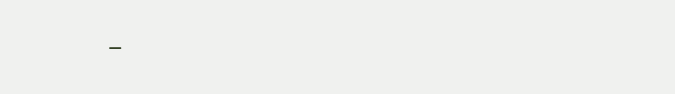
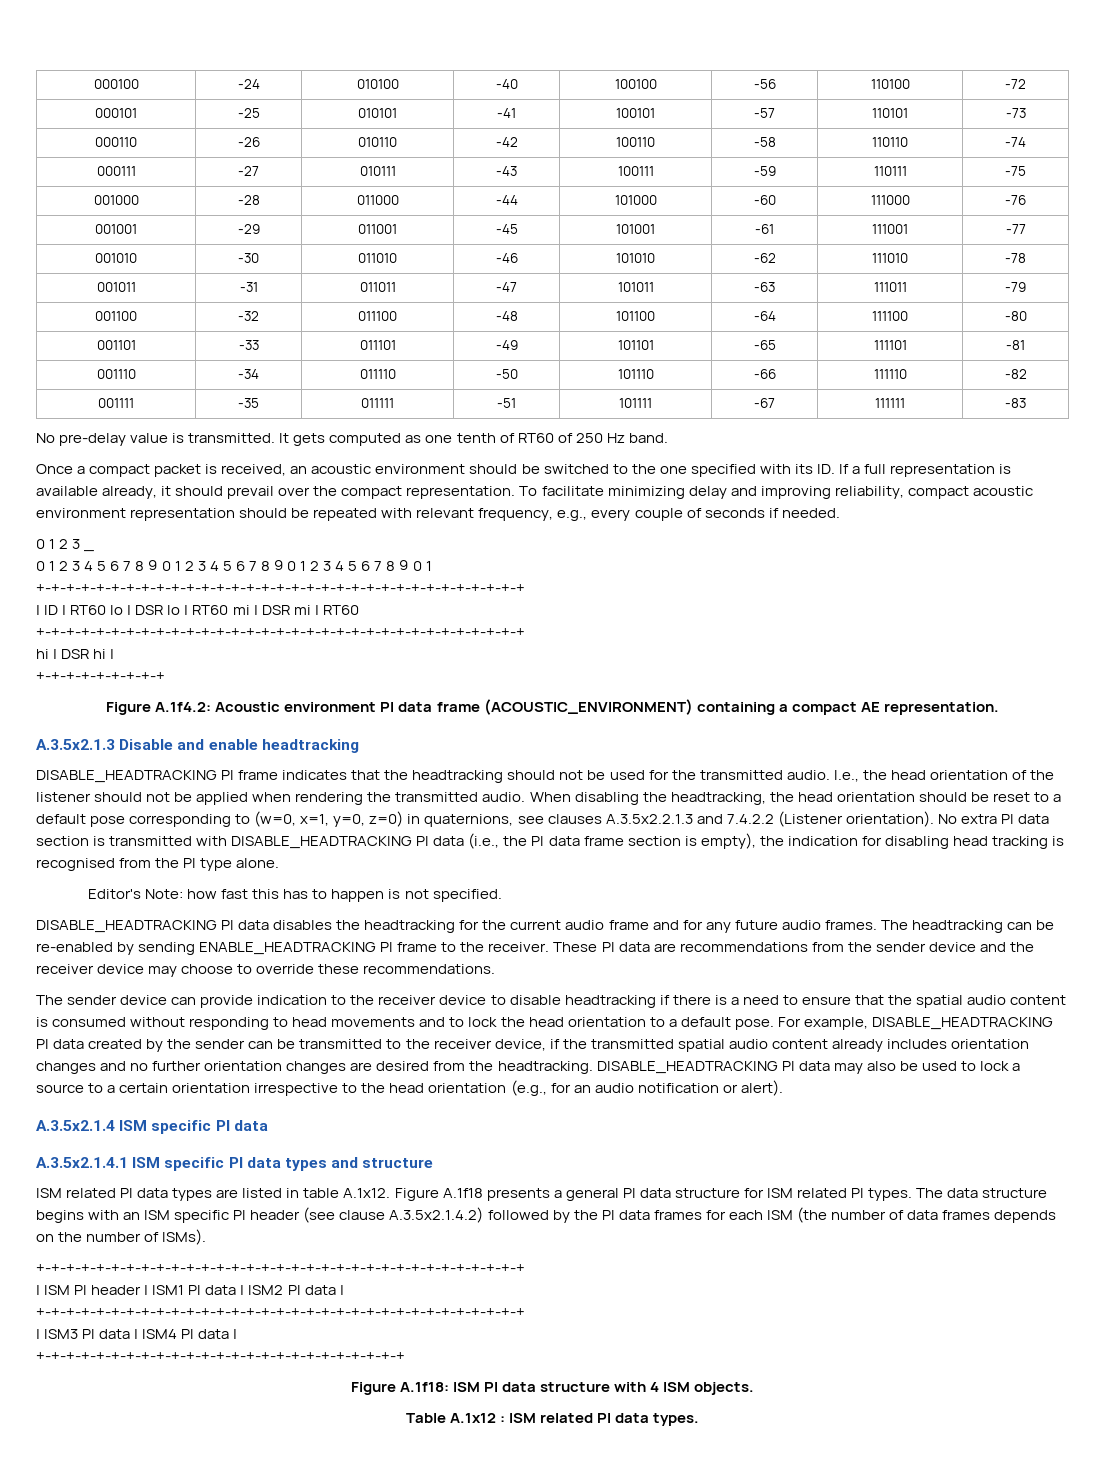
[108,46,122,49] _ -> [93,79,139,89] [237,79,260,89] [356,79,399,89] [495,79,518,89] [614,79,657,89] [753,79,776,89] [870,79,910,89] [1005,79,1026,89] [95,108,137,118] [237,108,260,118] [357,108,397,118] [497,108,516,118] [616,108,655,118] [754,108,775,118] [872,108,908,118] [1005,108,1026,118] [95,137,137,147] [237,137,260,147] [357,137,397,147] [495,137,518,147] [616,137,655,147] [753,137,776,147] [872,137,908,147] [1005,137,1026,147] [96,166,136,176] [238,166,259,176] [359,166,396,176] [496,166,517,176] [617,166,654,176] [753,166,776,176] [873,166,907,176] [1005,166,1026,176] [93,195,139,205] [237,195,260,205] [356,195,399,205] [495,195,518,205] [614,195,657,205] [753,195,776,205] [870,195,910,205] [1005,195,1026,205] [95,224,137,234] [237,224,260,234] [357,224,397,234] [495,224,518,234] [616,224,655,234] [755,224,774,234] [872,224,908,234] [1005,224,1026,234] [95,253,137,263] [238,253,259,263] [357,253,397,263] [495,253,518,263] [616,253,655,263] [753,253,776,263] [872,253,908,263] [1005,253,1026,263] [96,282,136,292] [239,282,258,292] [359,282,396,292] [496,282,517,292] [617,282,654,292] [754,282,775,292] [873,282,907,292] [1005,282,1026,292] [95,311,137,321] [238,311,259,321] [357,311,397,321] [495,311,518,321] [616,311,655,321] [753,311,776,321] [872,311,908,321] [1004,311,1027,321] [96,340,136,350] [238,340,259,350] [359,340,396,350] [495,340,518,350] [617,340,654,350] [753,340,776,350] [873,340,907,350] [1006,340,1025,350] [96,369,136,379] [238,369,259,379] [359,369,396,379] [495,369,518,379] [617,369,654,379] [753,369,776,379] [873,369,907,379] [1004,369,1027,379] [98,398,134,408] [238,398,259,408] [360,398,394,408] [497,398,516,408] [619,398,652,408] [754,398,775,408] [875,398,905,408] [1005,398,1026,408] [36,433,668,446] [36,464,1012,477] [36,486,1033,499] [36,508,840,521] [36,539,81,549] [84,549,95,552] [36,560,432,571] [36,584,525,593] [36,605,359,615] [36,628,525,637] [36,649,115,659] [36,672,165,681] [106,699,999,715] [36,739,359,753] [36,770,1054,783] [36,792,1062,805] [36,811,1049,827] [36,833,1065,849] [36,858,280,871] [88,889,502,902] [36,920,1054,933] [36,942,1034,955] [36,964,496,977] [36,995,1067,1008] [36,1017,1053,1030] [36,1039,1030,1052] [36,1061,1020,1074] [36,1080,783,1096] [36,1120,268,1134] [36,1157,434,1171] [36,1188,1048,1201] [36,1207,1057,1223] [36,1229,207,1245] [36,1264,525,1273] [36,1285,344,1295] [36,1308,525,1317] [36,1329,238,1339] [36,1352,405,1361] [350,1382,755,1395] [405,1413,700,1426] 000100 | -24 | 010100 | -40 | 100100 | -56 | 110100 | -72 // 000101 | -25 | 010101 | -41 | 100101 | -57 | 110101 | -73 // 000110 | -26 | 010110 | -42 | 100110 | -58 | 110110 | -74 // 000111 | -27 | 010111 | -43 | 100111 | -59 | 110111 | -75 // 001000 | -28 | 011000 | -44 | 101000 | -60 | 111000 | -76 // 001001 | -29 | 011001 | -45 | 101001 | -61 | 111001 | -77 // 001010 | -30 | 011010 | -46 | 101010 | -62 | 111010 | -78 // 001011 | -31 | 011011 | -47 | 101011 | -63 | 111011 | -79 // 001100 | -32 | 011100 | -48 | 101100 | -64 | 111100 | -80 // 001101 | -33 | 011101 | -49 | 101101 | -65 | 111101 | -81 // 001110 | -34 | 011110 | -50 | 101110 | -66 | 111110 | -82 // 001111 | -35 | 011111 | -51 | 101111 | -67 | 111111 | -83 // No pre-delay value is transmitted. It gets computed as one tenth of RT60 of 250 Hz band. // Once a compact packet is received, an acoustic environment should be switched to the one specified with its ID. If a full representation is available already, it should prevail over the compact representation. To facilitate minimizing delay and improving reliability, compact acoustic environment representation should be repeated with relevant frequency, e.g., every couple of seconds if needed. // 0 1 2 3 _ // 0 1 2 3 4 5 6 7 8 9 0 1 2 3 4 5 6 7 8 9 0 1 2 3 4 5 6 7 8 9 0 1 // +-+-+-+-+-+-+-+-+-+-+-+-+-+-+-+-+-+-+-+-+-+-+-+-+-+-+-+-+-+-+-+-+ // | ID | RT60 lo | DSR lo | RT60 mi | DSR mi | RT60 // +-+-+-+-+-+-+-+-+-+-+-+-+-+-+-+-+-+-+-+-+-+-+-+-+-+-+-+-+-+-+-+-+ // hi | DSR hi | // +-+-+-+-+-+-+-+-+ // Figure A.1f4.2: Acoustic environment PI data frame (ACOUSTIC_ENVIRONMENT) containing a compact AE representation. // A.3.5x2.1.3 Disable and enable headtracking // DISABLE_HEADTRACKING PI frame indicates that the headtracking should not be used for the transmitted audio. I.e., the head orientation of the listener should not be applied when rendering the transmitted audio. When disabling the headtracking, the head orientation should be reset to a default pose corresponding to (w=0, x=1, y=0, z=0) in quaternions, see clauses A.3.5x2.2.1.3 and 7.4.2.2 (Listener orientation). No extra PI data section is transmitted with DISABLE_HEADTRACKING PI data (i.e., the PI data frame section is empty), the indication for disabling head tracking is recognised from the PI type alone. // Editor's Note: how fast this has to happen is not specified. // DISABLE_HEADTRACKING PI data disables the headtracking for the current audio frame and for any future audio frames. The headtracking can be re-enabled by sending ENABLE_HEADTRACKING PI frame to the receiver. These PI data are recommendations from the sender device and the receiver device may choose to override these recommendations. // The sender device can provide indication to the receiver device to disable headtracking if there is a need to ensure that the spatial audio content is consumed without responding to head movements and to lock the head orientation to a default pose. For example, DISABLE_HEADTRACKING PI data created by the sender can be transmitted to the receiver device, if the transmitted spatial audio content already includes orientation changes and no further orientation changes are desired from the headtracking. DISABLE_HEADTRACKING PI data may also be used to lock a source to a certain orientation irrespective to the head orientation (e.g., for an audio notification or alert). // A.3.5x2.1.4 ISM specific PI data // A.3.5x2.1.4.1 ISM specific PI data types and structure // ISM related PI data types are listed in table A.1x12. Figure A.1f18 presents a general PI data structure for ISM related PI types. The data structure begins with an ISM specific PI header (see clause A.3.5x2.1.4.2) followed by the PI data frames for each ISM (the number of data frames depends on the number of ISMs). // +-+-+-+-+-+-+-+-+-+-+-+-+-+-+-+-+-+-+-+-+-+-+-+-+-+-+-+-+-+-+-+-+ // | ISM PI header | ISM1 PI data | ISM2 PI data | // +-+-+-+-+-+-+-+-+-+-+-+-+-+-+-+-+-+-+-+-+-+-+-+-+-+-+-+-+-+-+-+-+ // | ISM3 PI data | ISM4 PI data | // +-+-+-+-+-+-+-+-+-+-+-+-+-+-+-+-+-+-+-+-+-+-+-+-+ // Figure A.1f18: ISM PI data structure with 4 ISM objects. // Table A.1x12 : ISM related PI data types.

